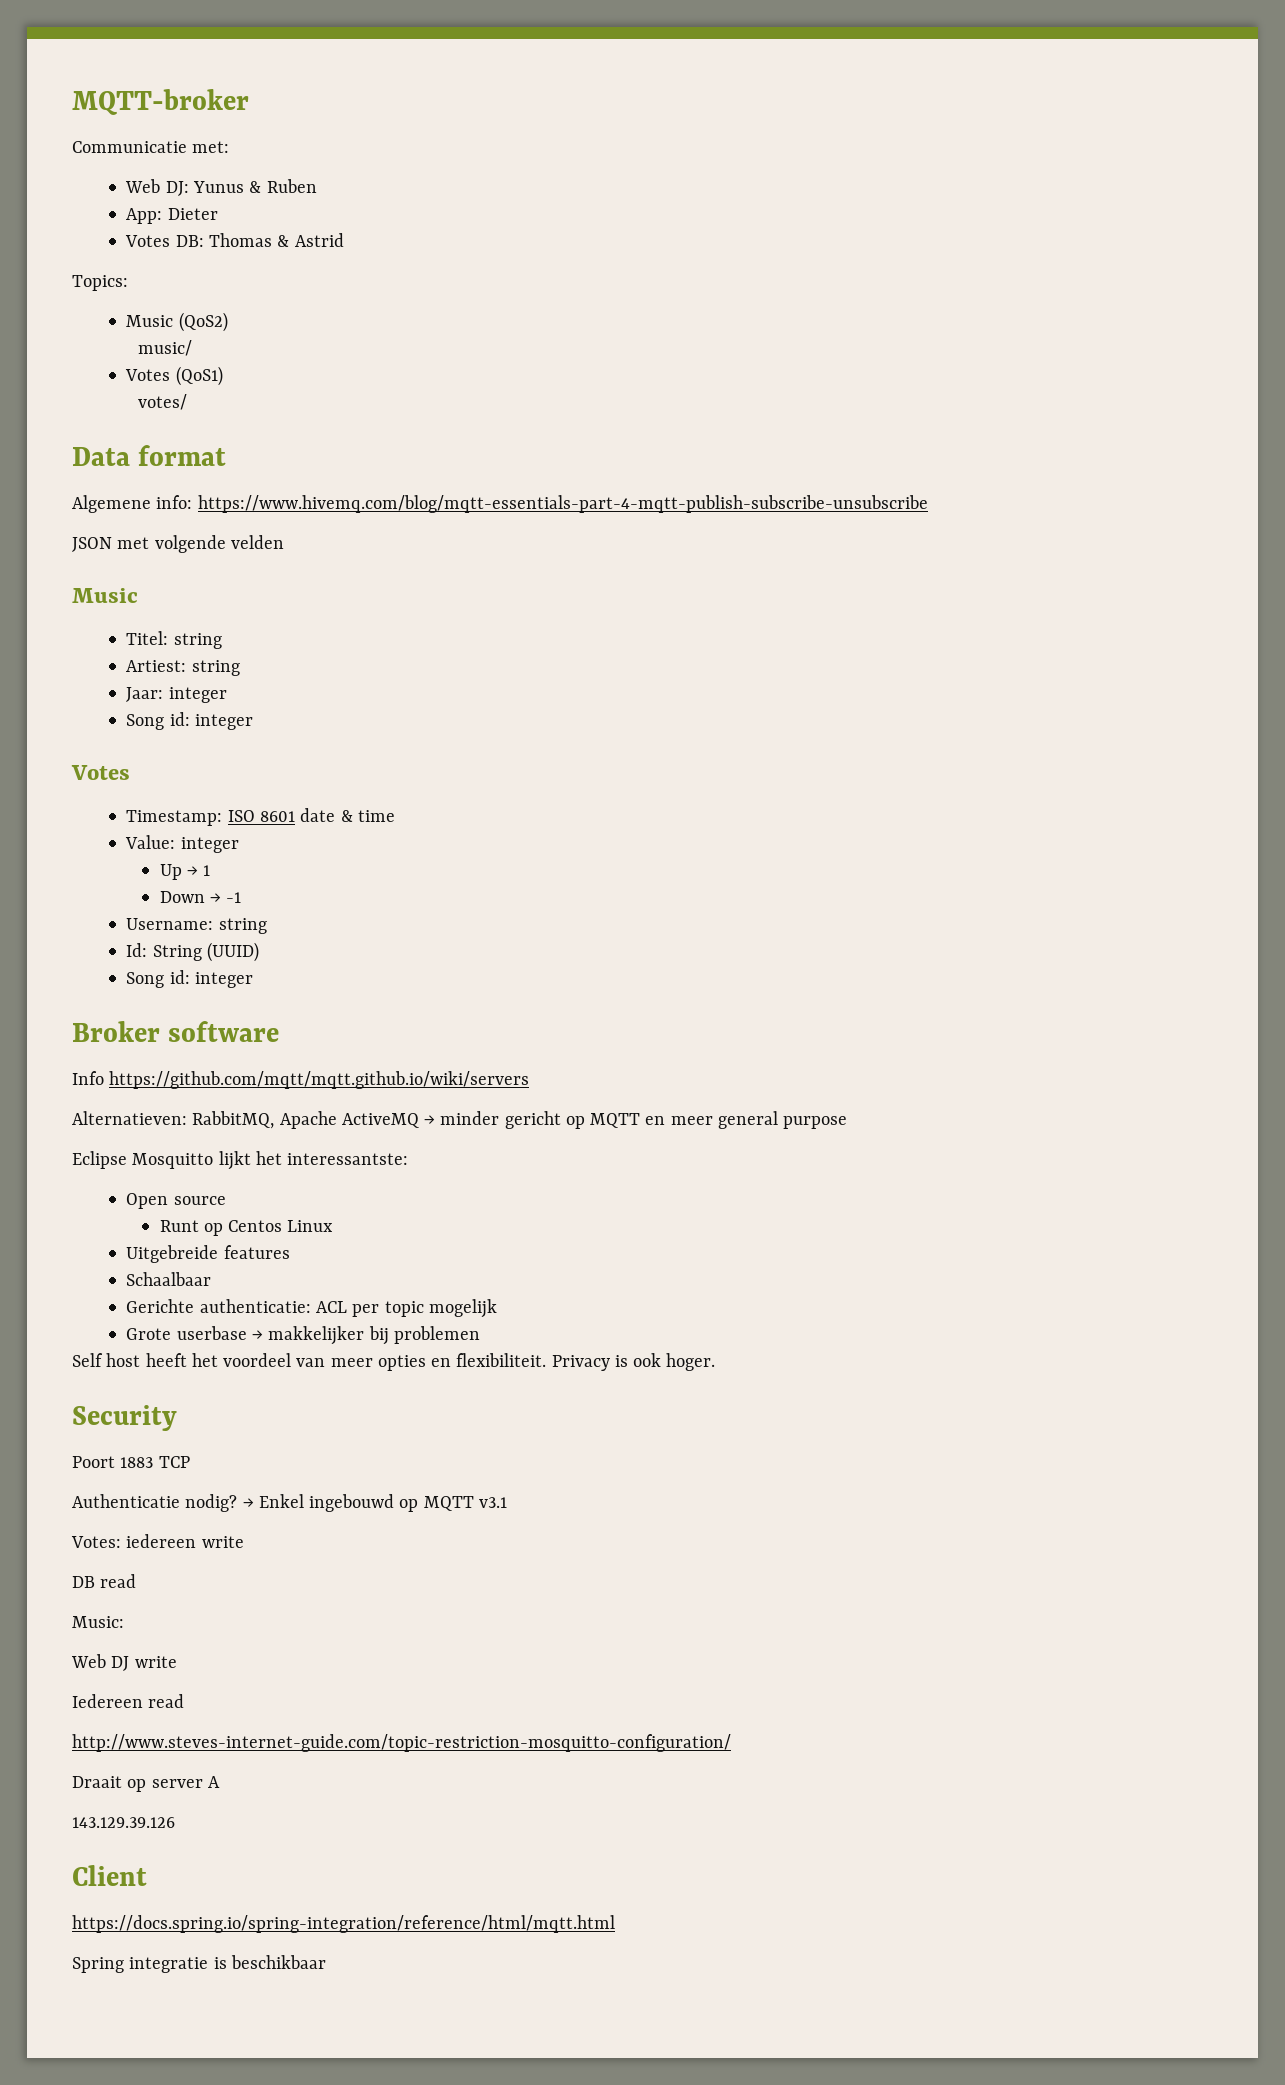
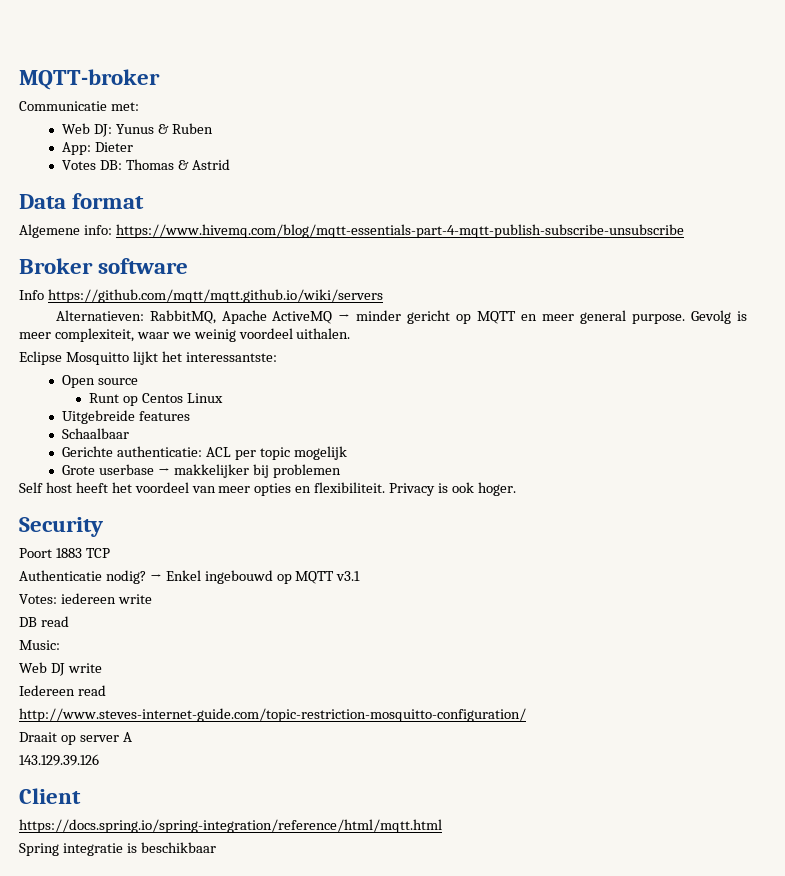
[72,275,128,291] [126,312,228,332] [138,340,193,356] [125,366,223,386] [138,394,188,410] // Topics: // Music (QoS2) // music/ // Votes (QoS1) // votes/ -> (230, 164) none
[72,535,284,553] [72,588,138,603] [126,631,222,649] [126,660,240,676] [126,687,227,703] [126,712,254,730] [71,765,130,780] [126,808,395,826] [125,835,239,853] [159,864,211,880] [159,891,242,903] [126,918,267,934] [126,942,260,962] [126,970,254,988] // JSON met volgende velden // Music // Titel: string // Artiest: string // Jaar: integer // Song id: integer // Votes // Timestamp: ISO 8601 date & time // Value: integer // Up → 1 // Down → -1 // Username: string // Id: String (UUID) // Song id: integer -> (684, 231) none
[783,1116,848,1129] purpose -> [632,310,747,324] [19,328,351,342] purpose. Gevolg is meer complexiteit, waar we weinig voordeel uithalen.

